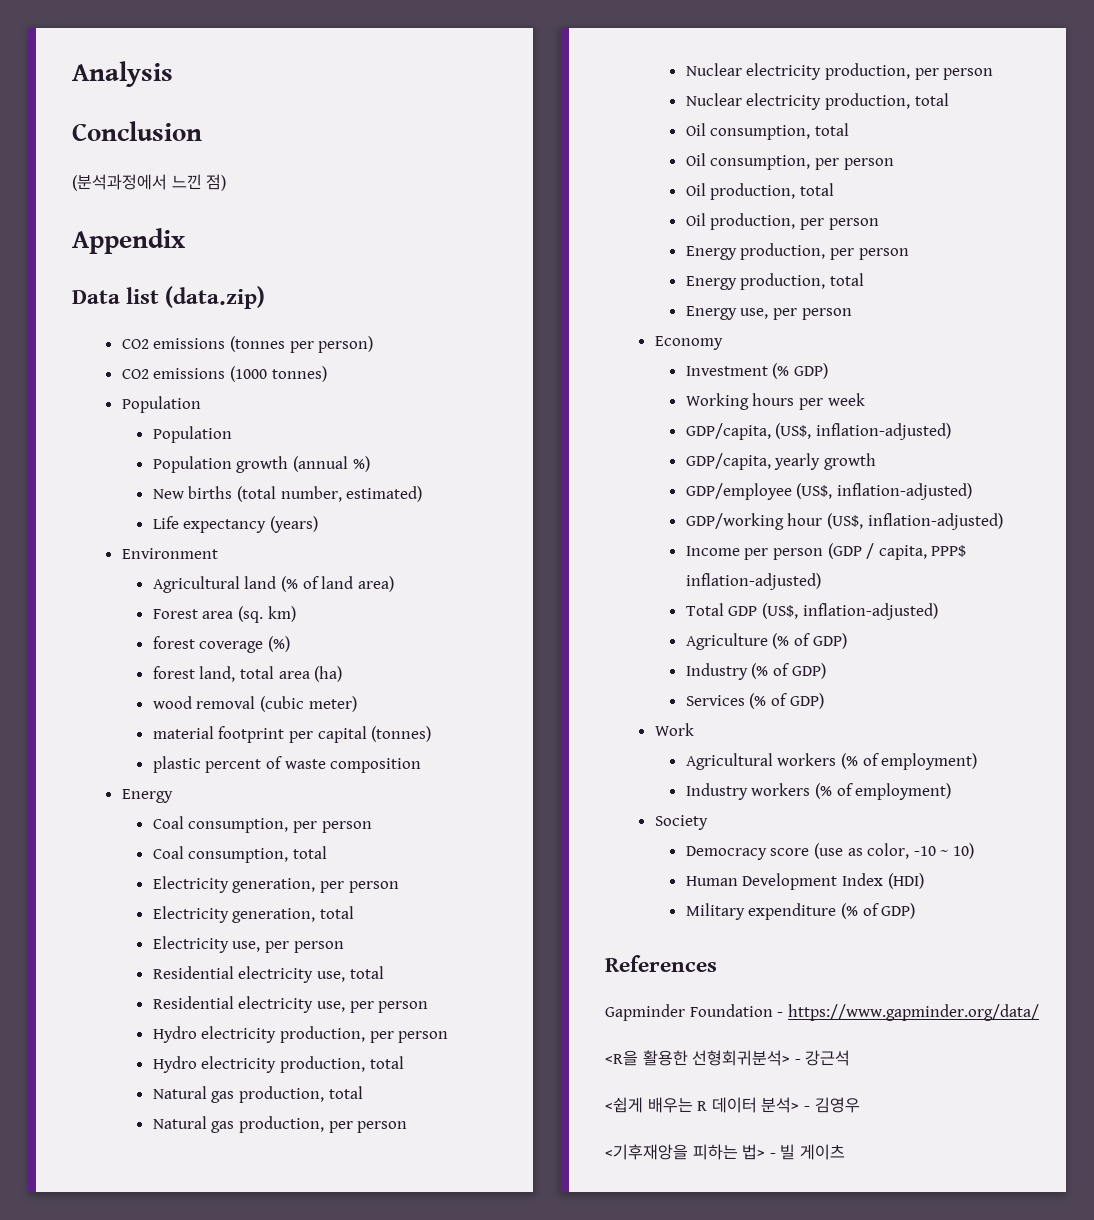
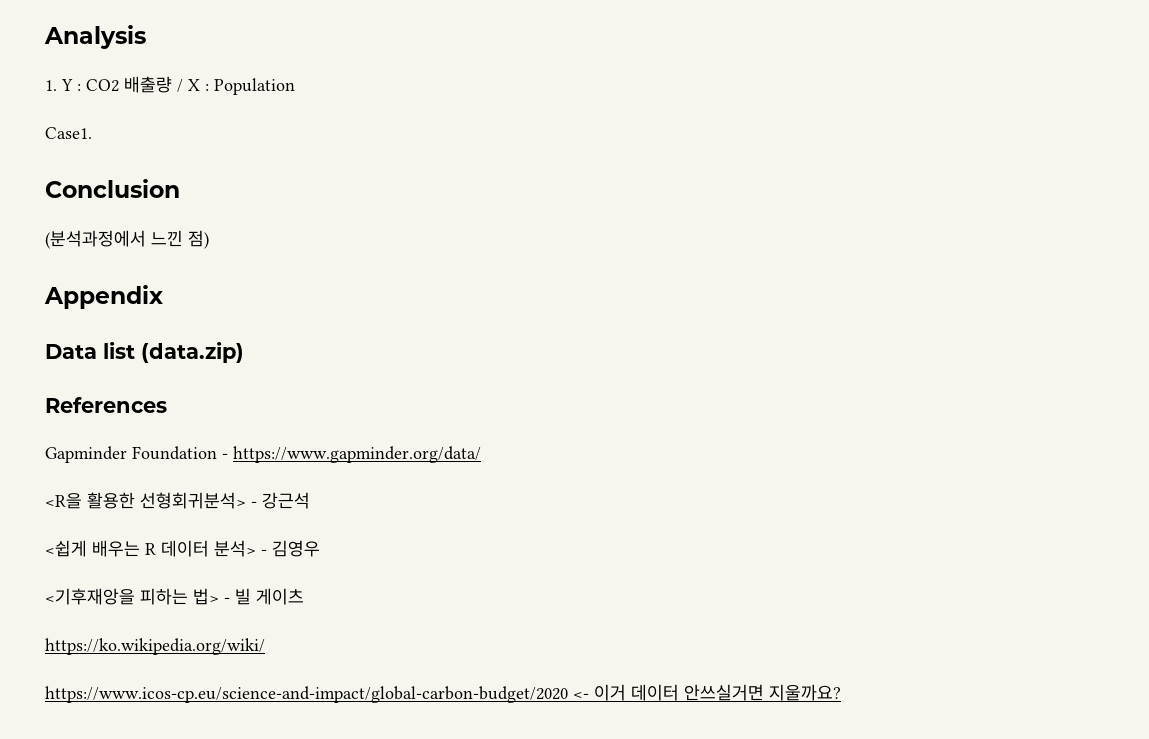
(173, 74) none -> [45,76,295,95] [45,127,92,139] // 1. Y : CO2 배출량 / X : Population // Case1.
[121,336,374,353] [121,366,327,382] [121,396,201,413] [152,426,232,443] [152,456,370,473] [152,486,423,502] [152,516,318,533] [121,548,218,559] [152,576,394,593] [152,606,296,623] [152,636,290,653] [152,666,343,682] [152,696,357,712] [152,726,432,743] [152,756,422,773] [121,789,173,803] [152,816,372,833] [152,846,327,863] [152,876,399,893] [152,906,354,923] [152,936,344,953] [152,966,384,983] [152,996,429,1013] [152,1026,449,1043] [152,1056,404,1073] [152,1086,363,1103] [152,1116,408,1133] [685,63,994,80] [685,93,949,110] [685,123,849,140] [685,153,894,170] [685,183,834,200] [685,213,879,230] [685,243,909,260] [685,273,864,290] [685,306,852,320] [654,336,723,350] [685,363,828,379] [685,393,865,410] [685,423,951,440] [685,453,876,470] [685,483,972,500] [685,513,1003,530] [685,543,967,560] [685,573,821,590] [685,603,938,620] [685,633,847,650] [685,663,826,680] [685,693,824,709] [654,723,694,736] [685,753,978,770] [685,783,952,800] [654,815,708,830] [685,843,974,860] [685,873,924,890] [685,903,916,920] // CO2 emissions (tonnes per person) // CO2 emissions (1000 tonnes) // Population // Population // Population growth (annual %) // New births (total number, estimated) // Life expectancy (years) // Environment // Agricultural land (% of land area) // Forest area (sq. km) // forest coverage (%) // forest land, total area (ha) // wood removal (cubic meter) // material footprint per capital (tonnes) // plastic percent of waste composition // Energy // Coal consumption, per person // Coal consumption, total // Electricity generation, per person // Electricity generation, total // Electricity use, per person // Residential electricity use, total // Residential electricity use, per person // Hydro electricity production, per person // Hydro electricity production, total // Natural gas production, total // Natural gas production, per person // Nuclear electricity production, per person // Nuclear electricity production, total // Oil consumption, total // Oil consumption, per person // Oil production, total // Oil production, per person // Energy production, per person // Energy production, total // Energy use, per person // Economy // Investment (% GDP) // Working hours per week // GDP/capita, (US$, inflation-adjusted) // GDP/capita, yearly growth // GDP/employee (US$, inflation-adjusted) // GDP/working hour (US$, inflation-adjusted) // Income per person (GDP / capita, PPP$ inflation-adjusted) // Total GDP (US$, inflation-adjusted) // Agriculture (% of GDP) // Industry (% of GDP) // Services (% of GDP) // Work // Agricultural workers (% of employment) // Industry workers (% of employment) // Society // Democracy score (use as color, -10 ~ 10) // Human Development Index (HDI) // Military expenditure (% of GDP) -> (244, 352) none
(845, 1152) none -> [45,638,265,655] [45,684,841,703] // https://ko.wikipedia.org/wiki/ // https://www.icos-cp.eu/science-and-impact/global-carbon-budget/2020 <- 이거 데이터 안쓰실거면 지울까요?

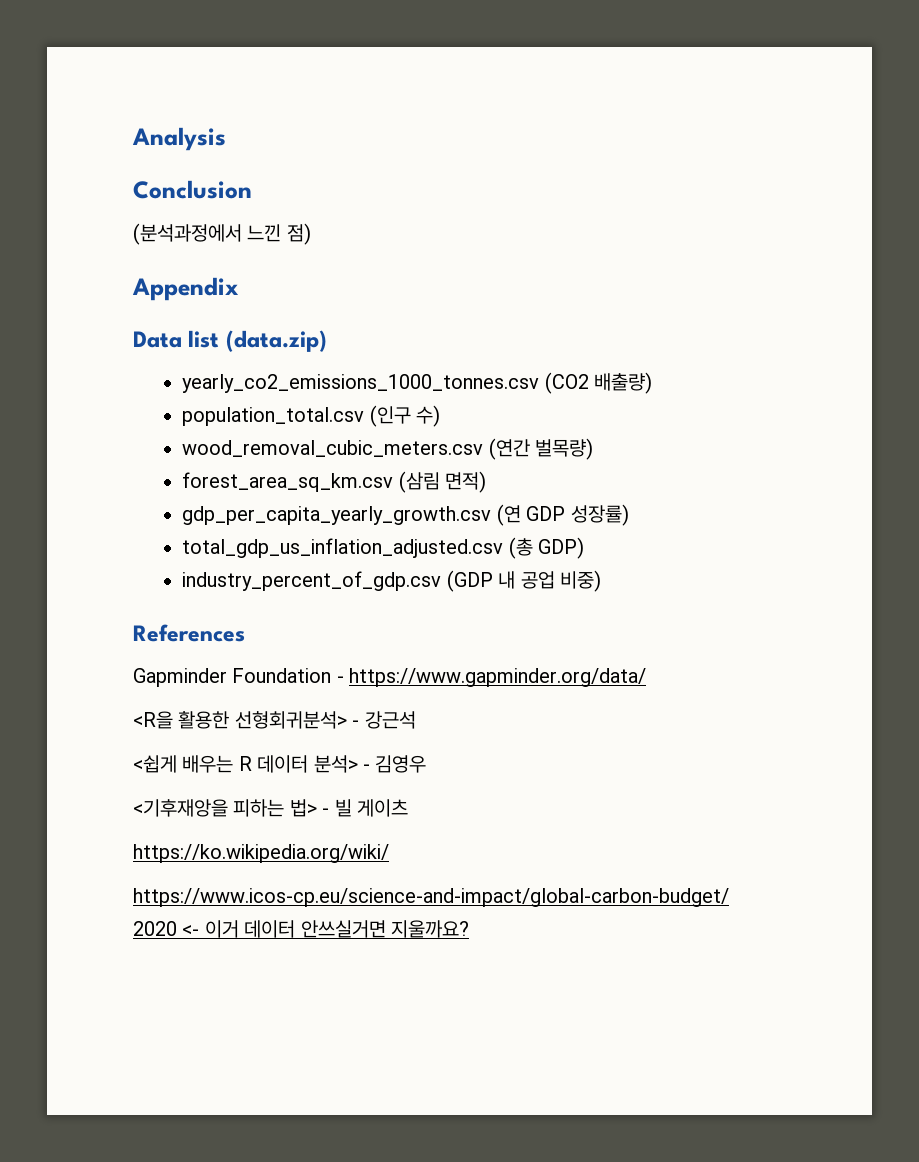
[45,76,295,95] [45,127,92,139] // 1. Y : CO2 배출량 / X : Population // Case1. -> (226, 139) none
(244, 352) none -> [182,372,653,394] [182,405,441,427] [182,438,594,460] [182,471,487,493] [182,504,629,526] [182,537,585,559] [182,570,601,592] // yearly_co2_emissions_1000_tonnes.csv (CO2 배출량) // population_total.csv (인구 수) // wood_removal_cubic_meters.csv (연간 벌목량) // forest_area_sq_km.csv (삼림 면적) // gdp_per_capita_yearly_growth.csv (연 GDP 성장률) // total_gdp_us_inflation_adjusted.csv (총 GDP) // industry_percent_of_gdp.csv (GDP 내 공업 비중)

